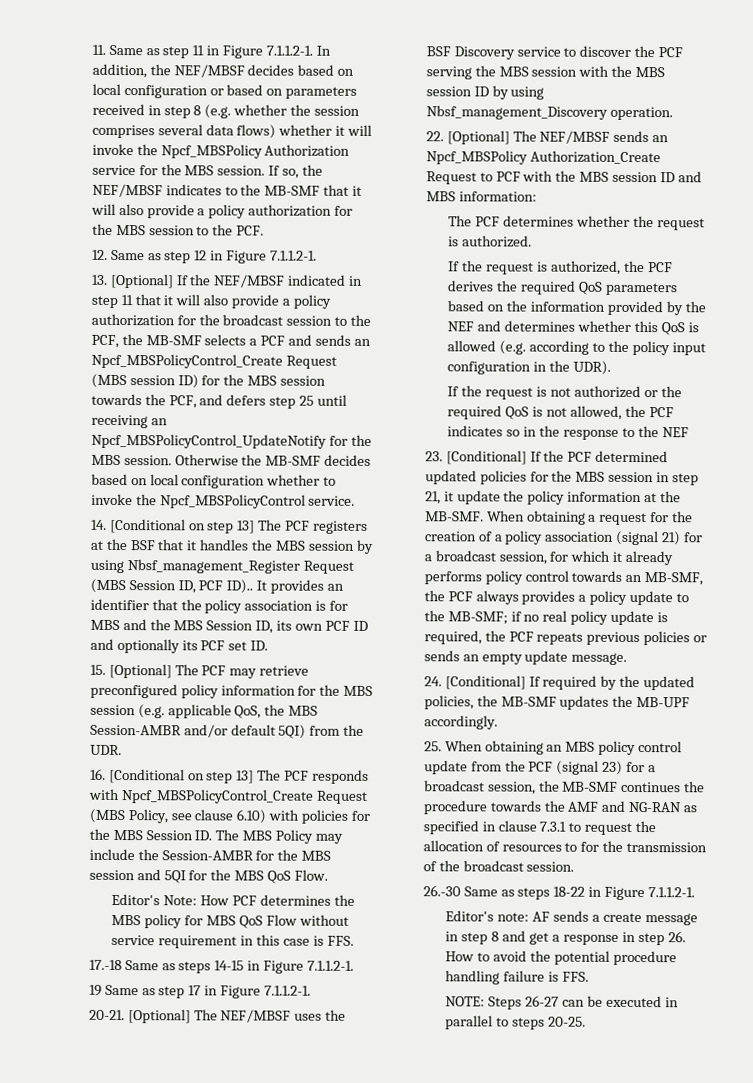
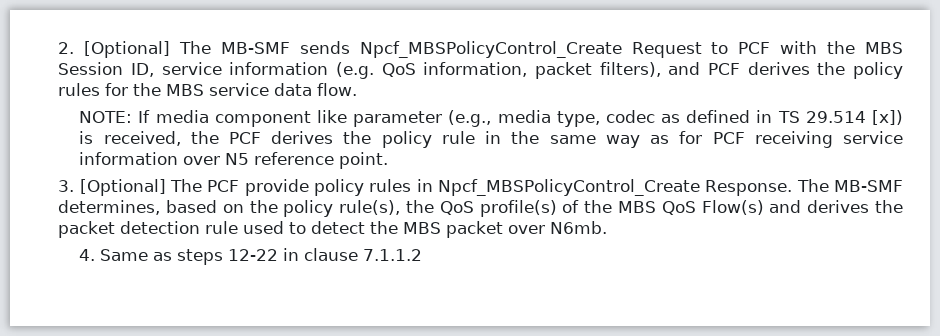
[91,44,332,59] [91,63,355,79] [91,83,358,99] [91,103,361,119] [91,124,373,139] [91,143,351,159] [91,164,324,179] [91,183,363,198] [90,203,354,219] [91,223,265,236] [91,249,318,264] [90,273,364,289] [90,294,332,309] [90,313,372,327] [90,334,372,349] [90,353,337,369] [90,373,327,389] [90,393,348,409] [90,414,168,429] [90,433,372,449] [90,454,372,466] [90,473,337,489] [90,493,356,509] [90,518,369,534] [89,538,374,554] [89,559,354,574] [89,578,345,594] [89,598,349,614] [89,619,368,634] [89,638,269,654] [89,663,310,679] [89,683,374,699] [89,704,319,719] [89,724,365,739] [89,744,122,756] [89,768,370,784] [88,788,368,804] [88,808,371,824] [88,828,344,844] [88,848,332,861] [88,869,329,884] [111,893,355,906] [111,914,349,929] [111,934,354,949] [88,959,355,974] [88,984,312,999] [88,1009,347,1024] [425,45,684,60] [425,65,666,80] [425,85,545,100] [425,105,673,121] [425,130,670,145] [425,150,661,165] 11. Same as step 11 in Figure 7.1.1.2-1. In addition, the NEF/MBSF decides based on local configuration or based on parameters received in step 8 (e.g. whether the session comprises several data flows) whether it will invoke the Npcf_MBSPolicy Authorization service for the MBS session. If so, the NEF/MBSF indicates to the MB-SMF that it will also provide a policy authorization for the MBS session to the PCF. // 12. Same as step 12 in Figure 7.1.1.2-1. // 13. [Optional] If the NEF/MBSF indicated in step 11 that it will also provide a policy authorization for the broadcast session to the PCF, the MB-SMF selects a PCF and sends an Npcf_MBSPolicyControl_Create Request (MBS session ID) for the MBS session towards the PCF, and defers step 25 until receiving an Npcf_MBSPolicyControl_UpdateNotify for the MBS session. Otherwise the MB-SMF decides based on local configuration whether to invoke the Npcf_MBSPolicyControl service. // 14. [Conditional on step 13] The PCF registers at the BSF that it handles the MBS session by using Nbsf_management_Register Request (MBS Session ID, PCF ID).. It provides an identifier that the policy association is for MBS and the MBS Session ID, its own PCF ID and optionally its PCF set ID. // 15. [Optional] The PCF may retrieve preconfigured policy information for the MBS session (e.g. applicable QoS, the MBS Session-AMBR and/or default 5QI) from the UDR. // 16. [Conditional on step 13] The PCF responds with Npcf_MBSPolicyControl_Create Request (MBS Policy, see clause 6.10) with policies for the MBS Session ID. The MBS Policy may include the Session-AMBR for the MBS session and 5QI for the MBS QoS Flow. // Editor's Note: How PCF determines the MBS policy for MBS QoS Flow without service requirement in this case is FFS. // 17.-18 Same as steps 14-15 in Figure 7.1.1.2-1. // 19 Same as step 17 in Figure 7.1.1.2-1. // 20-21. [Optional] The NEF/MBSF uses the BSF Discovery service to discover the PCF serving the MBS session with the MBS session ID by using Nbsf_management_Discovery operation. // 22. [Optional] The NEF/MBSF sends an Npcf_MBSPolicy Authorization_Create -> [58,41,622,58] 2. [Optional] The MB-SMF sends Npcf_MBSPolicyControl_Create
[612,171,703,183] [425,191,537,202] [448,215,705,231] [448,235,533,248] [448,260,673,275] [447,280,678,296] [447,300,706,316] [447,320,699,336] [447,340,706,356] [447,360,612,375] [447,385,682,400] [447,405,674,420] [447,425,689,440] [424,450,669,465] [424,470,700,486] [424,490,682,505] [424,510,694,526] [424,530,704,546] [423,550,674,566] [423,570,704,586] [423,590,690,606] [423,610,669,626] [423,630,708,646] [423,650,628,665] [423,675,696,691] [423,695,691,710] [423,715,498,730] [423,740,683,755] [423,760,657,775] [423,780,706,795] [422,800,698,815] [422,820,657,835] [422,840,708,853] [422,860,575,872] [422,885,696,901] [445,910,698,926] [445,930,686,946] [445,950,677,966] [445,970,590,985] [445,995,679,1010] [445,1015,587,1030] session ID and MBS information: // The PCF determines whether the request is authorized. // If the request is authorized, the PCF derives the required QoS parameters based on the information provided by the NEF and determines whether this QoS is allowed (e.g. according to the policy input configuration in the UDR). // If the request is not authorized or the required QoS is not allowed, the PCF indicates so in the response to the NEF // 23. [Conditional] If the PCF determined updated policies for the MBS session in step 21, it update the policy information at the MB-SMF. When obtaining a request for the creation of a policy association (signal 21) for a broadcast session, for which it already performs policy control towards an MB-SMF, the PCF always provides a policy update to the MB-SMF; if no real policy update is required, the PCF repeats previous policies or sends an empty update message. // 24. [Conditional] If required by the updated policies, the MB-SMF updates the MB-UPF accordingly. // 25. When obtaining an MBS policy control update from the PCF (signal 23) for a broadcast session, the MB-SMF continues the procedure towards the AMF and NG-RAN as specified in clause 7.3.1 to request the allocation of resources to for the transmission of the broadcast session. // 26.-30 Same as steps 18-22 in Figure 7.1.1.2-1. // Editor's note: AF sends a create message in step 8 and get a response in step 26. How to avoid the potential procedure handling failure is FFS. // NOTE: Steps 26-27 can be executed in parallel to steps 20-25. -> [58,62,904,79] [58,83,358,96] [79,110,903,127] [79,131,903,148] [79,152,389,169] [58,179,903,196] [58,200,903,217] [58,221,608,238] [79,248,423,265] Session ID, service information (e.g. QoS information, packet filters), and PCF derives the policy rules for the MBS service data flow. // NOTE: If media component like parameter (e.g., media type, codec as defined in TS 29.514 [x]) is received, the PCF derives the policy rule in the same way as for PCF receiving service information over N5 reference point. // 3. [Optional] The PCF provide policy rules in Npcf_MBSPolicyControl_Create Response. The MB-SMF determines, based on the policy rule(s), the QoS profile(s) of the MBS QoS Flow(s) and derives the packet detection rule used to detect the MBS packet over N6mb. // 4. Same as steps 12-22 in clause 7.1.1.2

